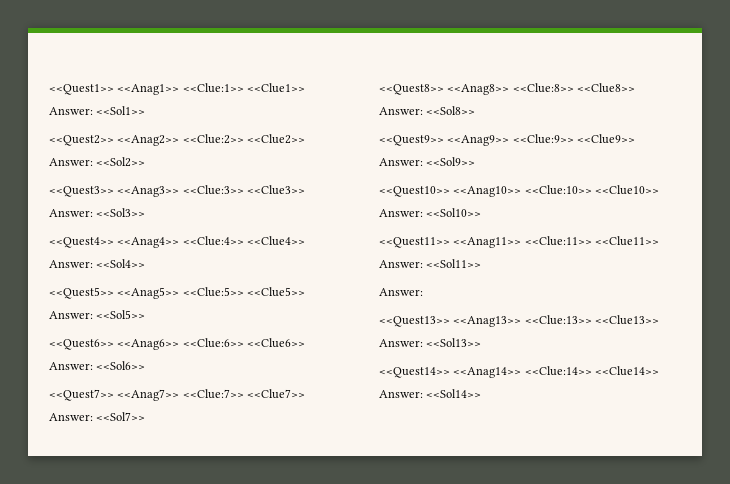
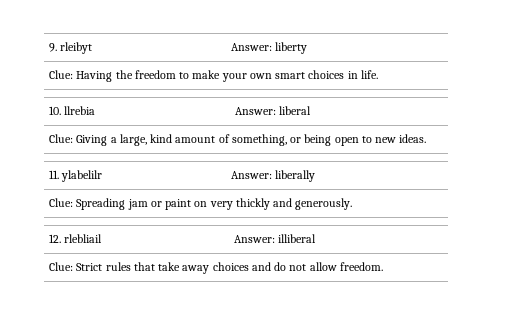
[49,83,306,95] [49,106,146,115] [49,134,306,146] [49,157,146,167] [49,185,306,197] [49,208,146,217] [49,236,306,248] [49,259,146,268] [49,287,306,299] [49,310,146,319] [49,338,306,350] [49,361,146,370] [49,389,306,401] [49,412,146,421] [379,83,636,95] [379,106,476,115] [379,134,636,146] [379,157,476,166] [379,185,660,197] [379,208,482,217] [379,236,660,248] [379,259,482,268] [379,288,423,296] [379,315,660,327] [379,338,482,347] [379,366,660,378] [379,389,482,398] <<Quest1>> <<Anag1>> <<Clue:1>> <<Clue1>> // Answer: <<Sol1>> // <<Quest2>> <<Anag2>> <<Clue:2>> <<Clue2>> // Answer: <<Sol2>> // <<Quest3>> <<Anag3>> <<Clue:3>> <<Clue3>> // Answer: <<Sol3>> // <<Quest4>> <<Anag4>> <<Clue:4>> <<Clue4>> // Answer: <<Sol4>> // <<Quest5>> <<Anag5>> <<Clue:5>> <<Clue5>> // Answer: <<Sol5>> // <<Quest6>> <<Anag6>> <<Clue:6>> <<Clue6>> // Answer: <<Sol6>> // <<Quest7>> <<Anag7>> <<Clue:7>> <<Clue7>> // Answer: <<Sol7>> // <<Quest8>> <<Anag8>> <<Clue:8>> <<Clue8>> // Answer: <<Sol8>> // <<Quest9>> <<Anag9>> <<Clue:9>> <<Clue9>> // Answer: <<Sol9>> // <<Quest10>> <<Anag10>> <<Clue:10>> <<Clue10>> // Answer: <<Sol10>> // <<Quest11>> <<Anag11>> <<Clue:11>> <<Clue11>> // Answer: <<Sol11>> // Answer: // <<Quest13>> <<Anag13>> <<Clue:13>> <<Clue13>> // Answer: <<Sol13>> // <<Quest14>> <<Anag14>> <<Clue:14>> <<Clue14>> // Answer: <<Sol14>> -> [49,42,93,54] [231,42,308,54] [49,70,378,82] [49,106,96,115] [235,106,312,115] [49,134,427,146] [49,170,103,182] [231,170,316,182] [49,198,353,210] [49,234,103,243] [234,234,317,243] [49,262,383,274] 9. rleibyt | Answer: liberty // Clue: Having the freedom to make your own smart choices in life. // 10. llrebia | Answer: liberal // Clue: Giving a large, kind amount of something, or being open to new ideas. // 11. ylabelilr | Answer: liberally // Clue: Spreading jam or paint on very thickly and generously. // 12. rlebliail | Answer: illiberal // Clue: Strict rules that take away choices and do not allow freedom.

